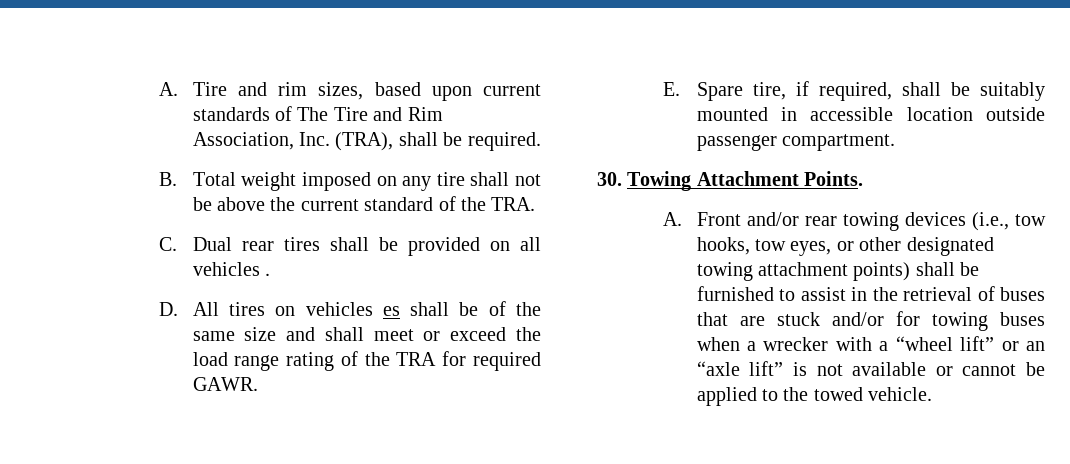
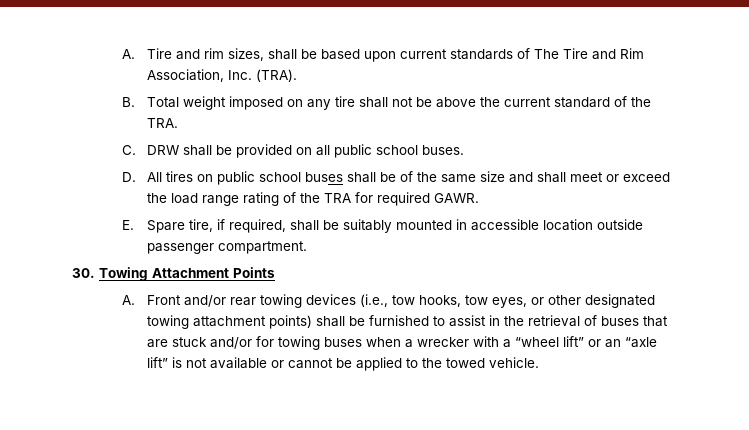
(364, 91) none -> [268,49,318,60] shall be
[335,132,541,151] (TRA), shall be required. -> [256,69,298,82] (TRA).
[192,237,320,251] Dual rear tires -> [147,145,180,155] DRW
[192,262,271,276] vehicles . -> [334,144,465,158] public school buses.
[305,302,400,316] vehicles es -> [217,171,344,185] public school buses
[804,171,864,186] Points. -> [233,267,275,278] Points

